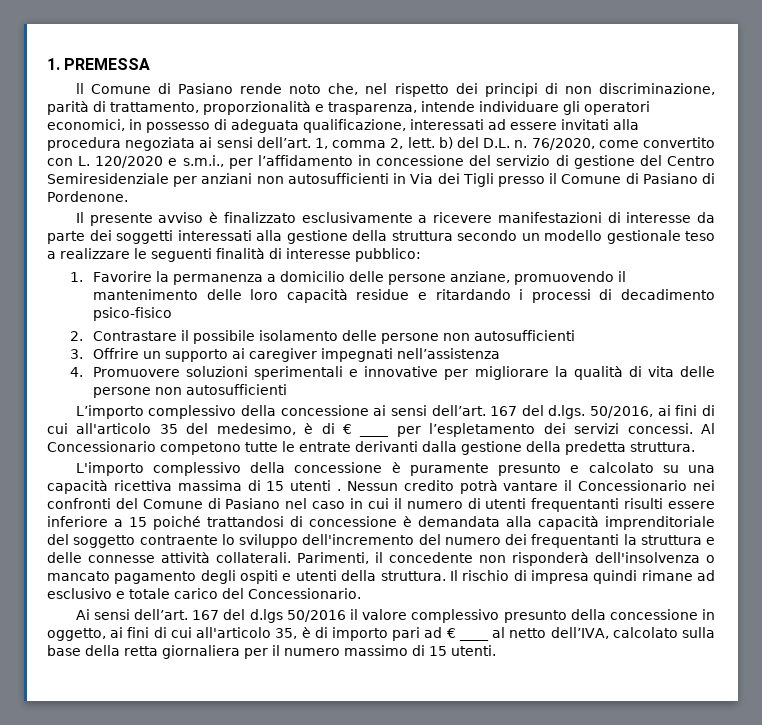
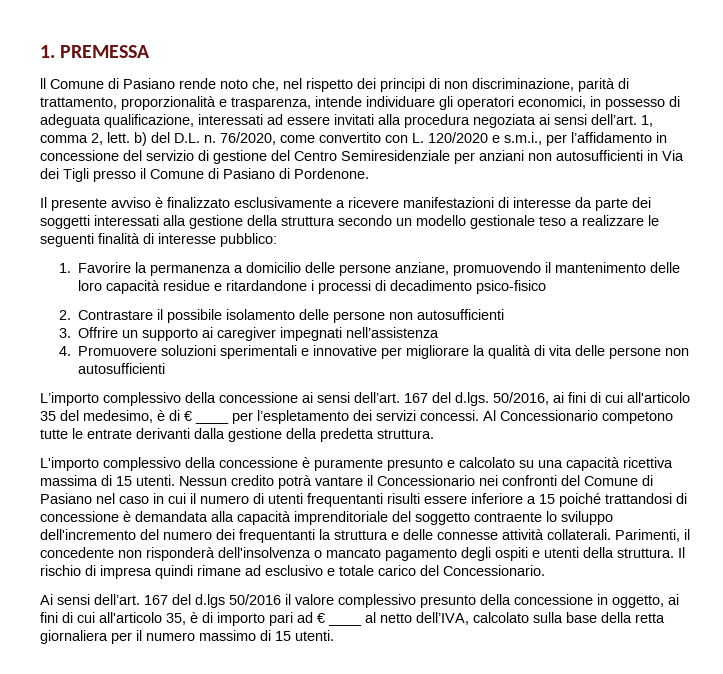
[435,289,511,300] ritardando -> [226,280,308,291] ritardandone
[290,480,342,491] utenti . -> [136,475,175,486] utenti.

